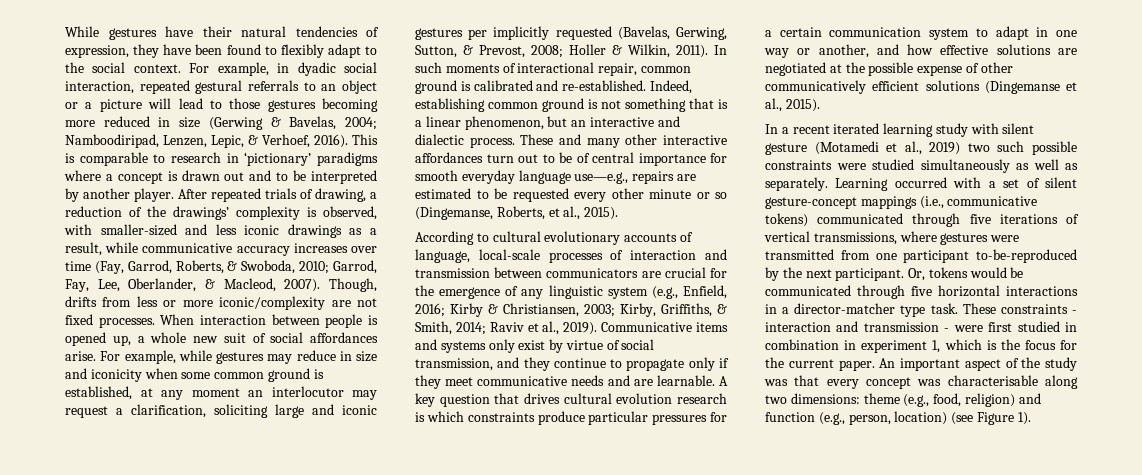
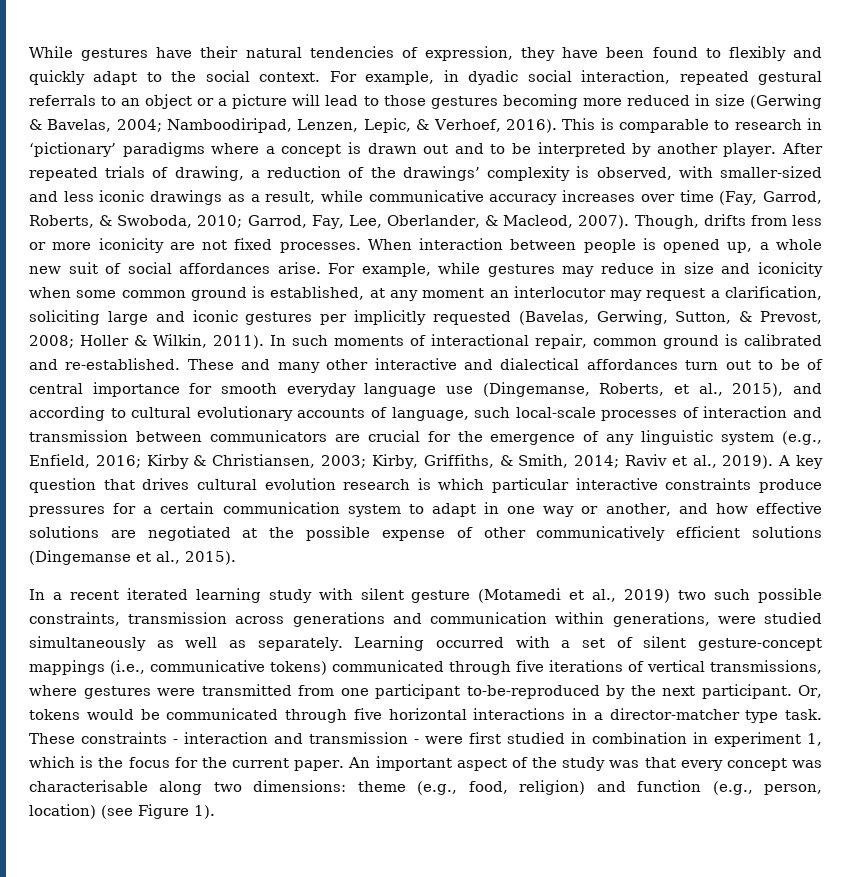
(324, 51) none -> [792,47,822,58] [29,70,85,85] and quickly
[219,296,326,310] iconic/complexity -> [98,238,164,253] iconicity
[649,80,692,94] [415,98,728,112] [415,116,680,130] [415,134,515,148] Indeed, establishing common ground is not something that is a linear phenomenon, but an interactive and dialectic process. -> (181, 364) none
(727, 140) none -> [464,358,580,370] and dialectical
[574,171,696,184] [415,188,727,202] use—e.g., repairs are estimated to be requested every other minute or so -> [446,386,474,394] use
[584,207,619,220] [415,231,474,245] 2015). // According -> [732,383,822,397] [29,406,105,421] 2015), and according
(470, 256) none -> [474,407,511,418] such
[601,322,728,332] [415,339,655,353] [415,357,729,371] [415,375,715,389] Communicative items and systems only exist by virtue of social transmission, and they continue to propagate only if they meet communicative needs and are learnable. -> (774, 462) none
(464, 416) none -> [492,478,658,493] particular interactive
[588,411,649,425] particular -> (822, 486) none
[765,160,832,170] constraints -> [29,612,710,627] constraints, transmission across generations and communication within generations,

